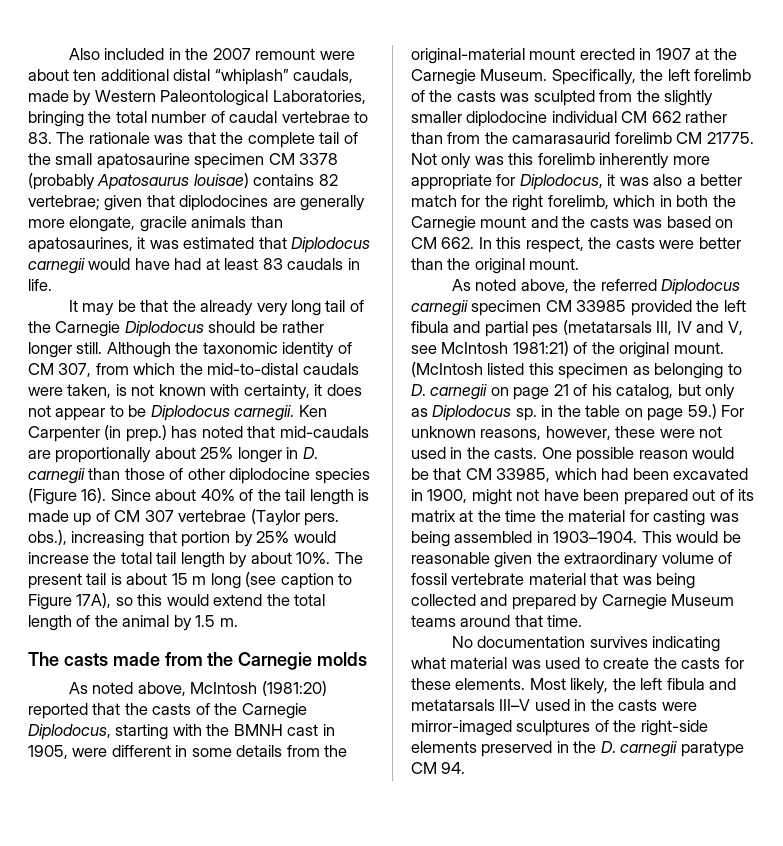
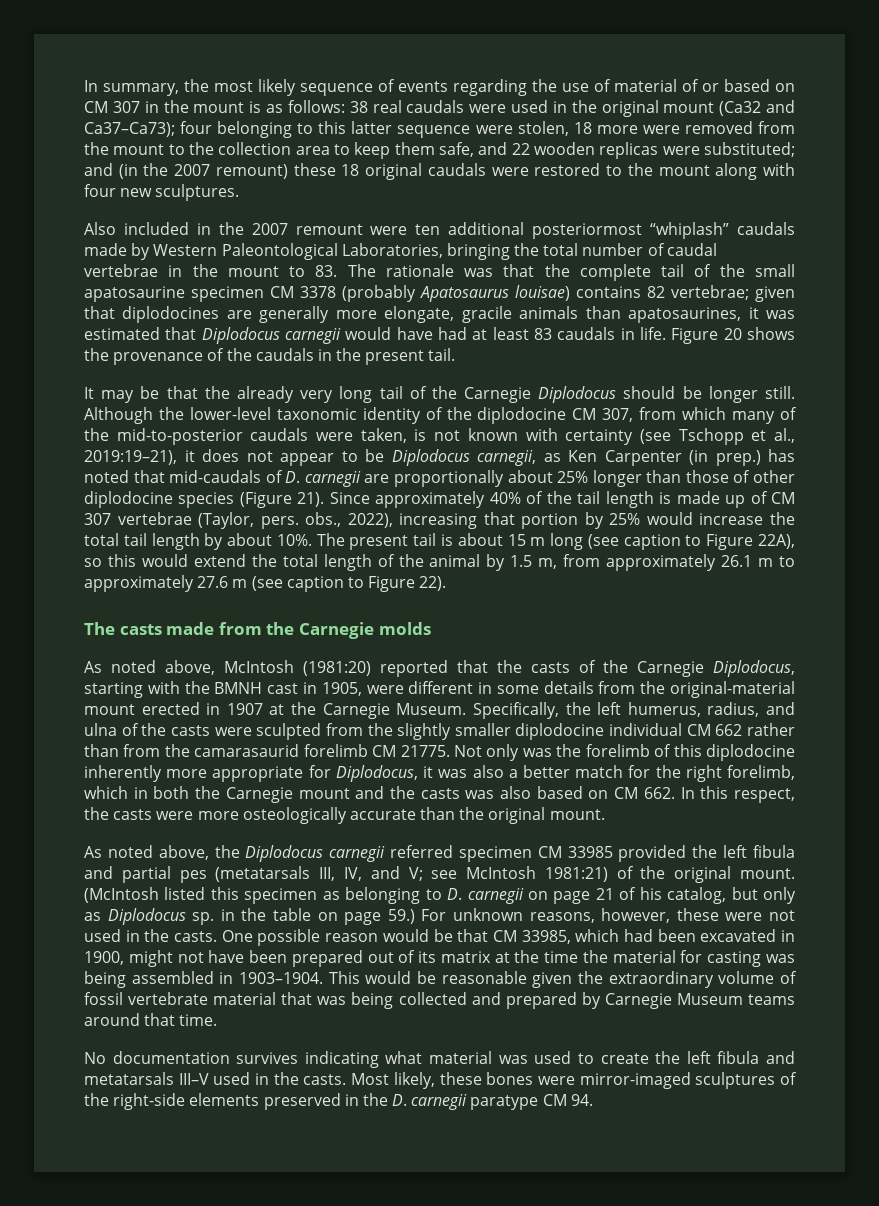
(68, 54) none -> [84,79,795,96] [84,100,795,117] [84,121,796,138] [84,142,795,159] [84,163,796,180] [84,184,240,201] In summary, the most likely sequence of events regarding the use of material of or based on CM 307 in the mount is as follows: 38 real caudals were used in the original mount (Ca32 and Ca37–Ca73); four belonging to this latter sequence were stolen, 18 more were removed from the mount to the collection area to keep them safe, and 22 wooden replicas were substituted; and (in the 2007 remount) these 18 original caudals were restored to the mount along with four new sculptures. //
[28,69,69,81] about -> (408, 230) none
[173,69,354,85] distal “whiplash” caudals, -> [532,222,795,239] posteriormost “whiplash” caudals
(350, 117) none -> [168,264,279,277] in the mount
(52, 285) none -> [671,327,796,344] [84,348,456,365] Figure 20 shows the provenance of the caudals in the present tail.
[282,321,325,333] rather -> (702, 392) none
(199, 348) none -> [189,407,271,420] lower-level
(352, 348) none -> [446,407,567,424] the diplodocine
[179,363,299,375] the mid-to-distal -> [732,407,797,424] [84,428,243,445] many of the mid-to-posterior
[243,384,310,400] certainty, -> [565,428,796,445] [84,450,177,465] certainty (see Tschopp et al., 2019:19–21),
[234,405,295,421] carnegii. -> [477,450,561,466] carnegii, as
(369, 432) none -> [265,470,361,487] of D. carnegii
[286,447,318,459] [28,468,85,484] in D. carnegii -> (642, 478) none
[81,488,197,503] 16). Since about -> [297,491,486,508] 21). Since approximately
[250,509,340,526] [28,530,67,545] (Taylor pers. obs.), -> [198,512,393,529] (Taylor, pers. obs., 2022),
[76,593,112,608] 17A), -> [758,534,796,549] 22A),
[219,618,238,627] m. -> [538,554,796,571] [84,575,447,592] m, from approximately 26.1 m to approximately 27.6 m (see caption to Figure 22).
[694,69,752,81] forelimb -> [627,702,796,717] [84,723,117,736] humerus, radius, and ulna
[500,93,530,102] was -> [214,727,252,736] were
[508,153,595,165] this forelimb -> [556,744,796,761] the forelimb of this diplodocine
(663, 223) none -> [500,786,532,799] also
[698,237,741,249] better -> [197,807,416,824] more osteologically accurate
[600,279,741,295] [411,300,468,316] referred Diplodocus carnegii -> [245,845,454,862] Diplodocus carnegii referred
[676,321,743,335] IV and V, -> [343,866,423,881] IV, and V;
[681,657,744,669] [411,678,636,694] casts for these elements. Most likely, the -> (681, 1057) none
[618,699,658,711] casts -> [303,1072,534,1089] casts. Most likely, these bones

